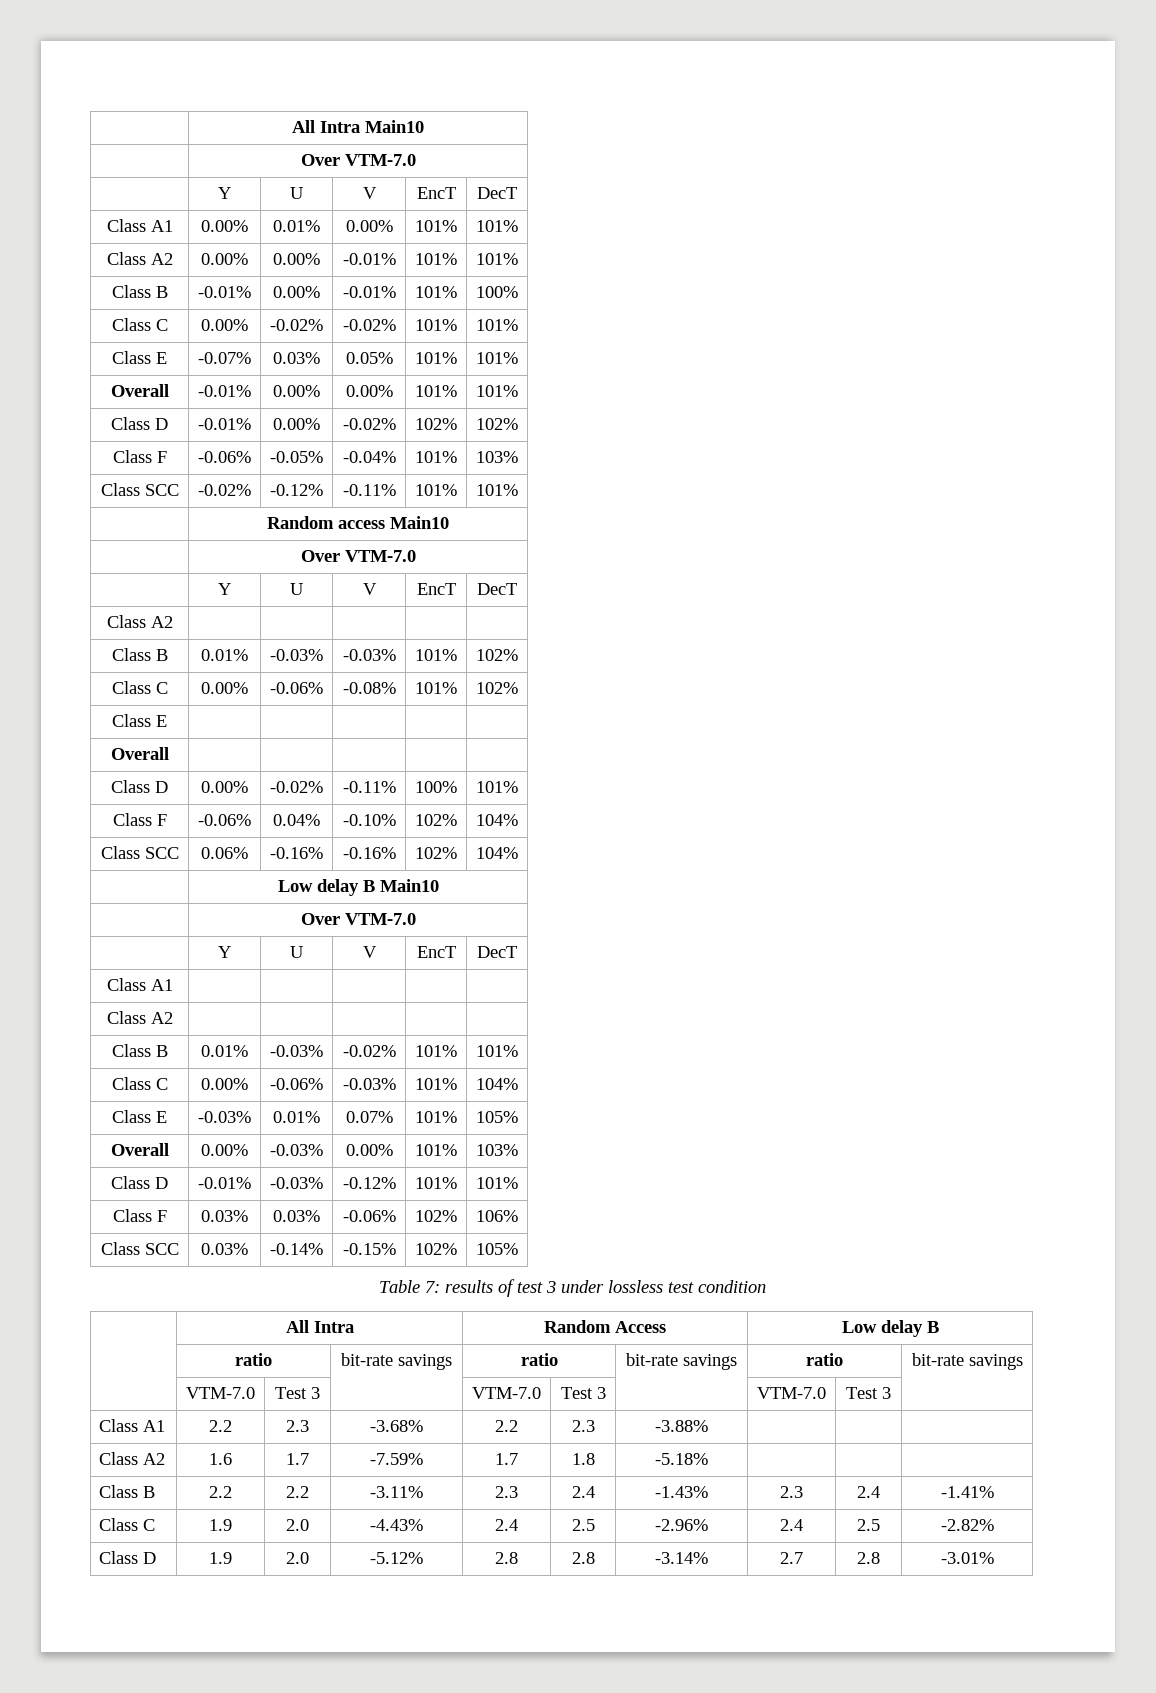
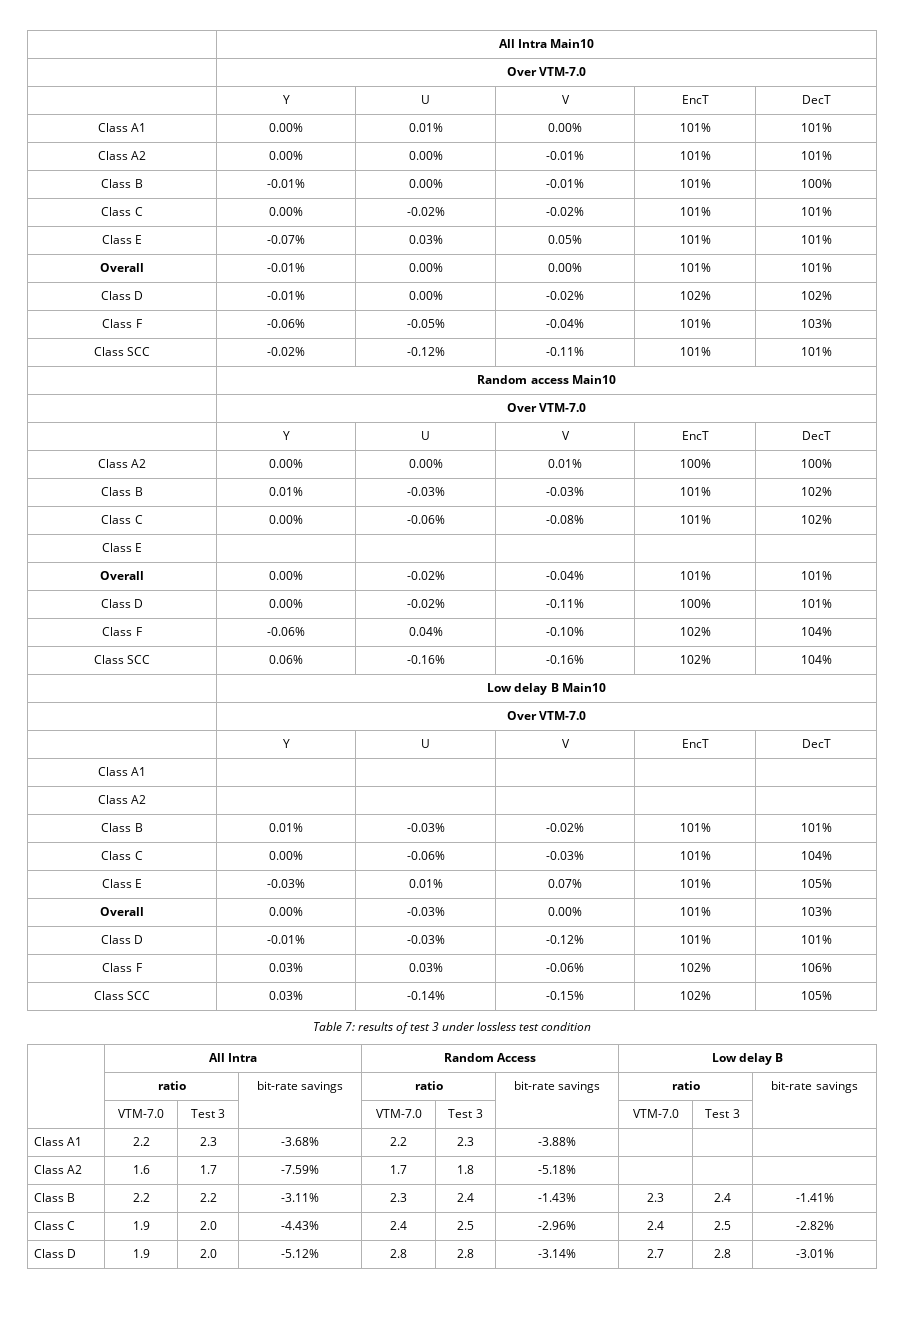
(173, 622) | | | | -> [269,459,303,468] [408,459,443,468] [548,459,582,468] [679,459,711,468] [800,459,832,468] 0.00% | 0.00% | 0.01% | 100% | 100%
(169, 753) | | | | -> [269,571,303,580] [406,571,445,580] [546,571,584,580] [679,571,711,580] [800,571,832,580] 0.00% | -0.02% | -0.04% | 101% | 101%

